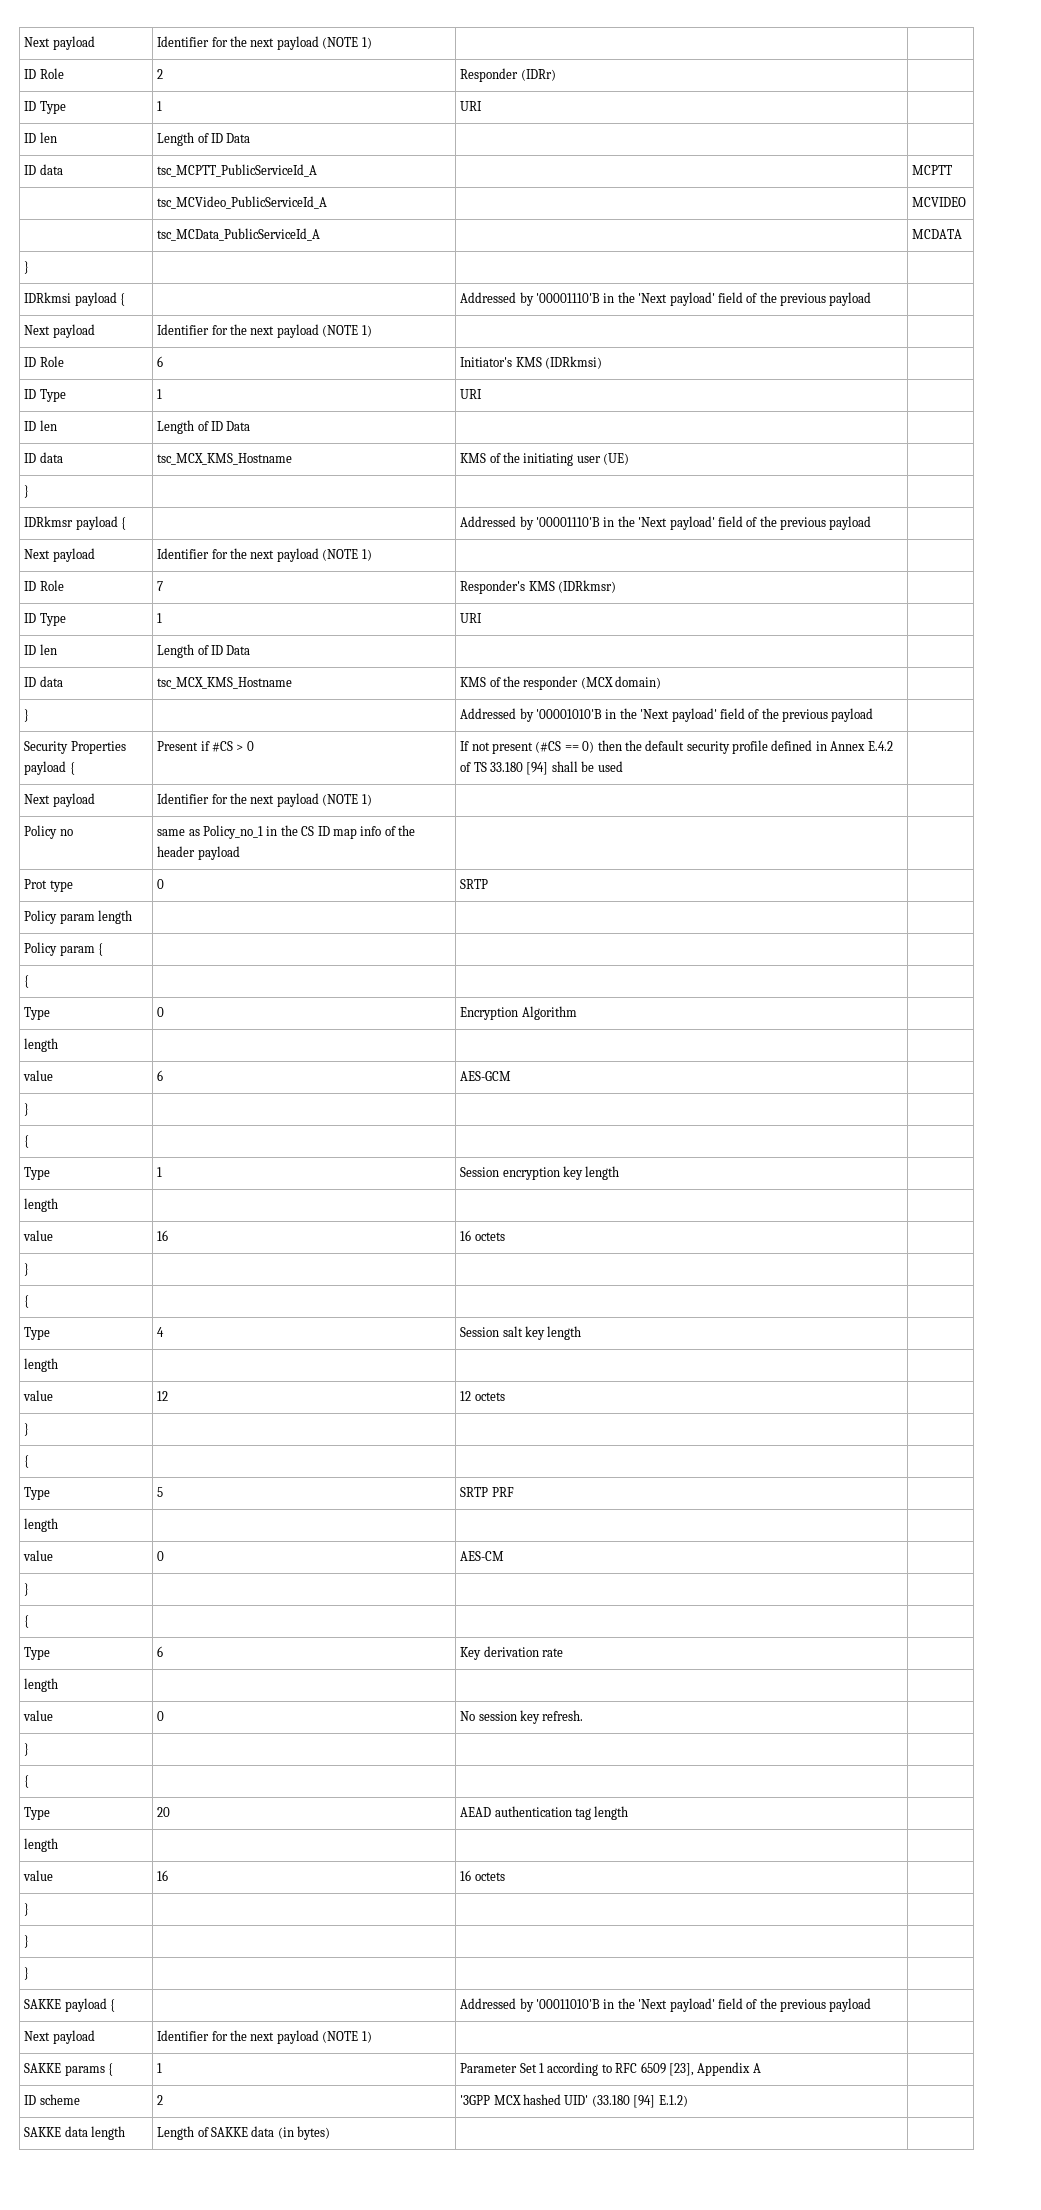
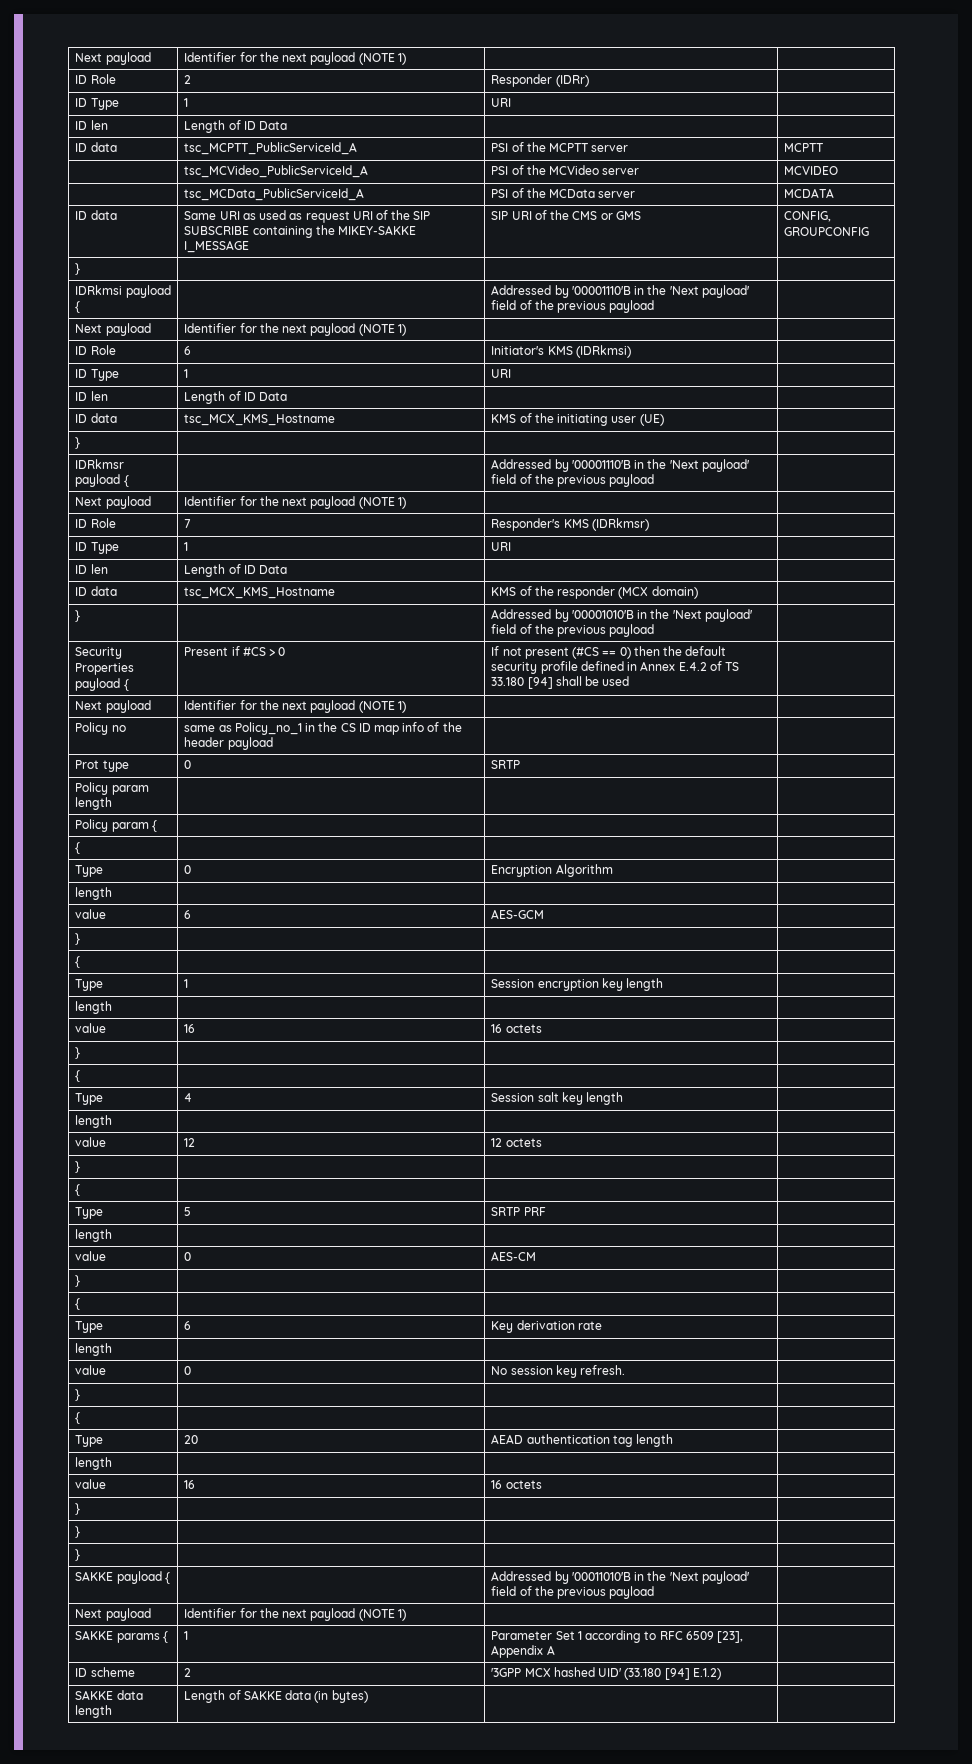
[912,165,953,175] [157,196,328,209] [912,197,967,207] [157,228,321,241] [912,229,963,239] | MCPTT // | tsc_MCVideo_PublicServiceId_A | | MCVIDEO // | tsc_MCData_PublicServiceId_A | | MCDATA -> [491,142,629,152] [784,143,825,152] [184,165,369,178] [491,165,640,175] [784,166,839,175] [184,188,365,201] [491,188,636,198] [784,188,835,198] [75,210,117,220] [184,210,431,223] [184,225,417,238] [184,240,250,253] [491,210,641,220] [784,211,832,222] [784,227,870,236] PSI of the MCPTT server | MCPTT // | tsc_MCVideo_PublicServiceId_A | PSI of the MCVideo server | MCVIDEO // | tsc_MCData_PublicServiceId_A | PSI of the MCData server | MCDATA // ID data | Same URI as used as request URI of the SIP SUBSCRIBE containing the MIKEY-SAKKE I_MESSAGE | SIP URI of the CMS or GMS | CONFIG, GROUPCONFIG

